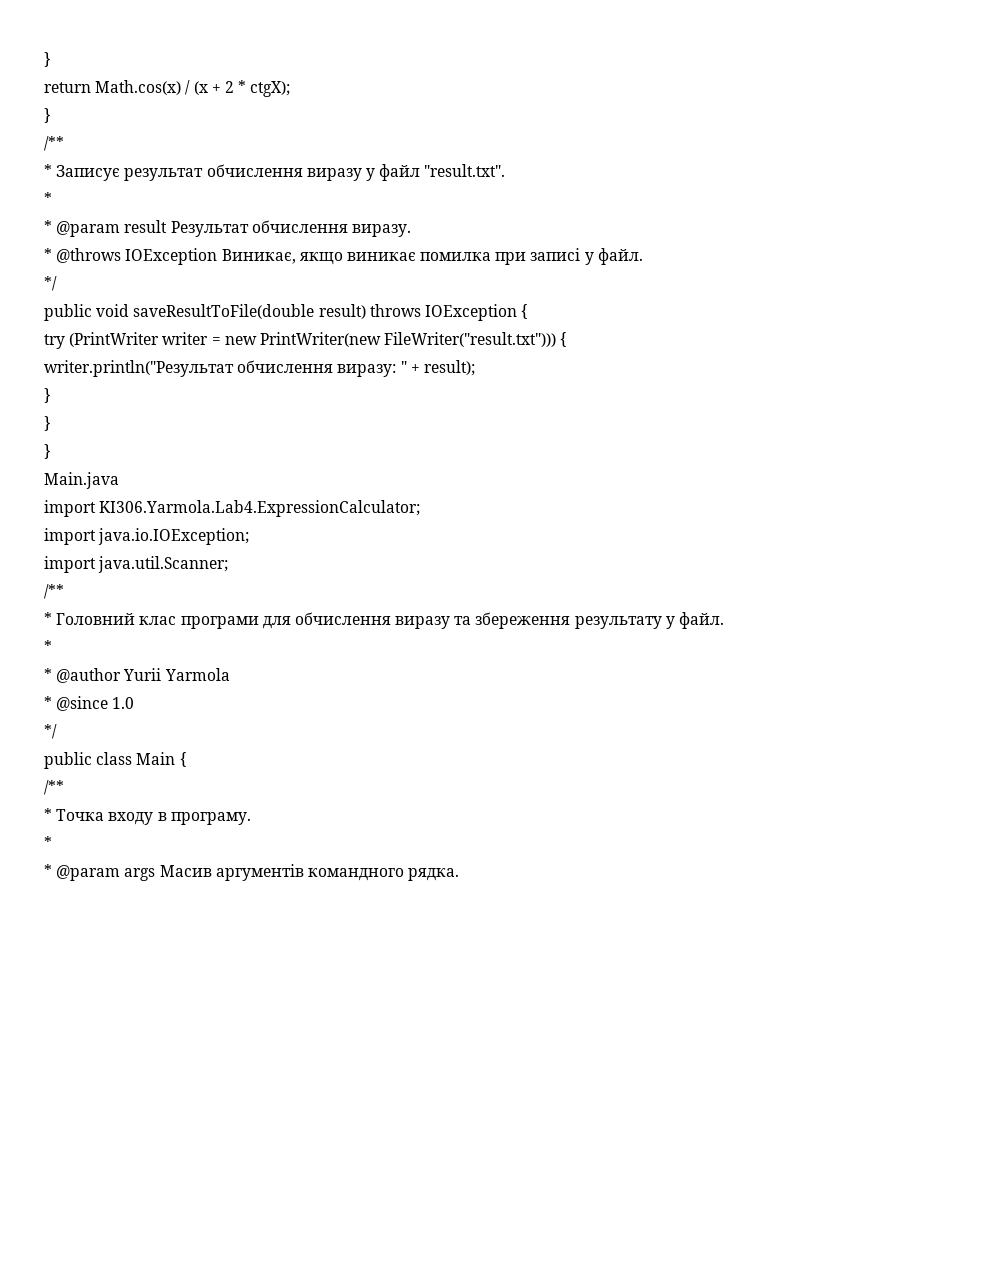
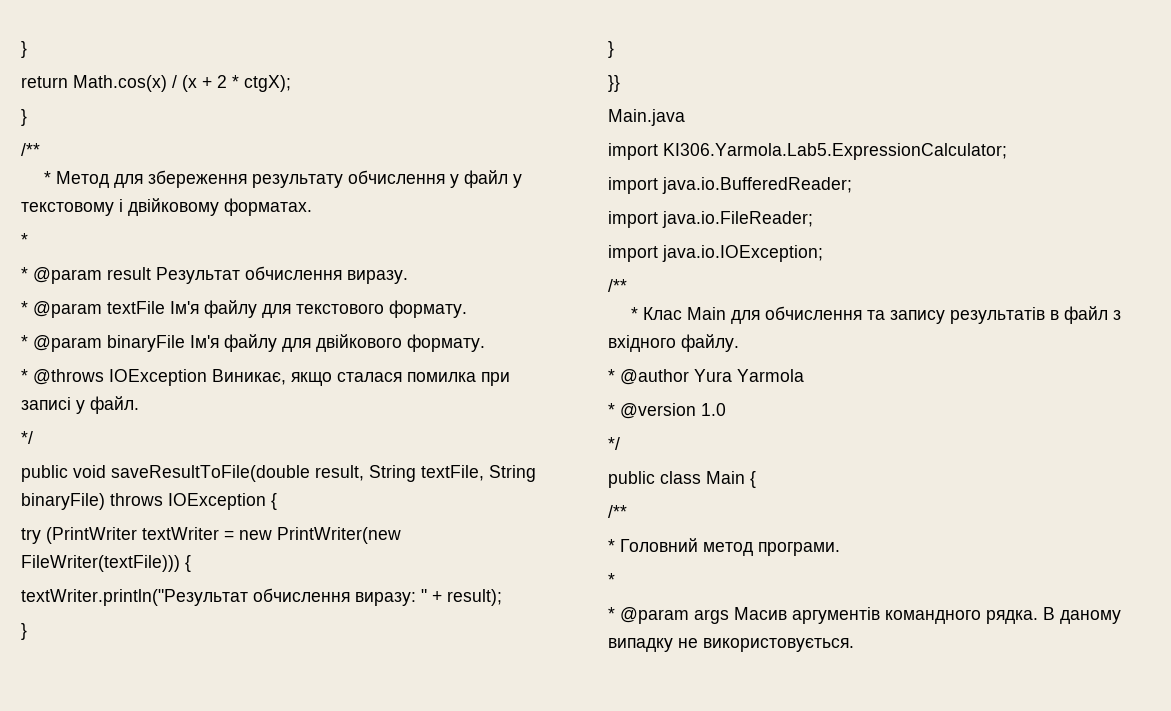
[56,164,506,181] Записує результат обчислення виразу у файл "result.txt". -> [56,170,523,188] [21,198,312,216] Метод для збереження результату обчислення у файл у текстовому і двійковому форматах.
(411, 230) none -> [21,300,467,318] [21,334,485,352] // * @param textFile Ім'я файлу для текстового формату. // * @param binaryFile Ім'я файлу для двійкового формату.
[346,252,416,261] виникає -> [337,372,402,382] сталася
[318,304,366,319] result) -> [315,465,536,482] [21,493,105,510] result, String textFile, String binaryFile)
[162,332,209,345] writer -> [142,527,219,540] textWriter
[384,332,568,347] [44,360,234,377] FileWriter("result.txt"))) { // writer.println("Результат -> [21,555,191,572] [21,589,248,606] FileWriter(textFile))) { // textWriter.println("Результат
[44,444,51,459] } -> [608,75,620,92] }}
[99,500,421,517] KI306.Yarmola.Lab4.ExpressionCalculator; -> [663,143,1007,160] [608,177,852,194] [608,211,813,228] KI306.Yarmola.Lab5.ExpressionCalculator; // import java.io.BufferedReader; // import java.io.FileReader;
[44,556,229,573] [44,584,64,599] [44,612,725,629] [44,640,52,653] // import java.util.Scanner; // /** // * Головний клас програми для обчислення виразу та збереження результату у файл. // * -> [608,279,627,292] [631,306,1122,324] [608,334,739,352] // /** // * Клас Main для обчислення та запису результатів в файл з вхідного файлу.
[123,668,162,681] Yurii -> [694,369,732,382] Yura
[56,696,109,711] @since -> [620,403,696,419] @version
[56,809,251,825] Точка входу в програму. -> [620,538,840,556] Головний метод програми.
(460, 874) none -> [1043,607,1121,624] [608,638,854,652] В даному випадку не використовується.

